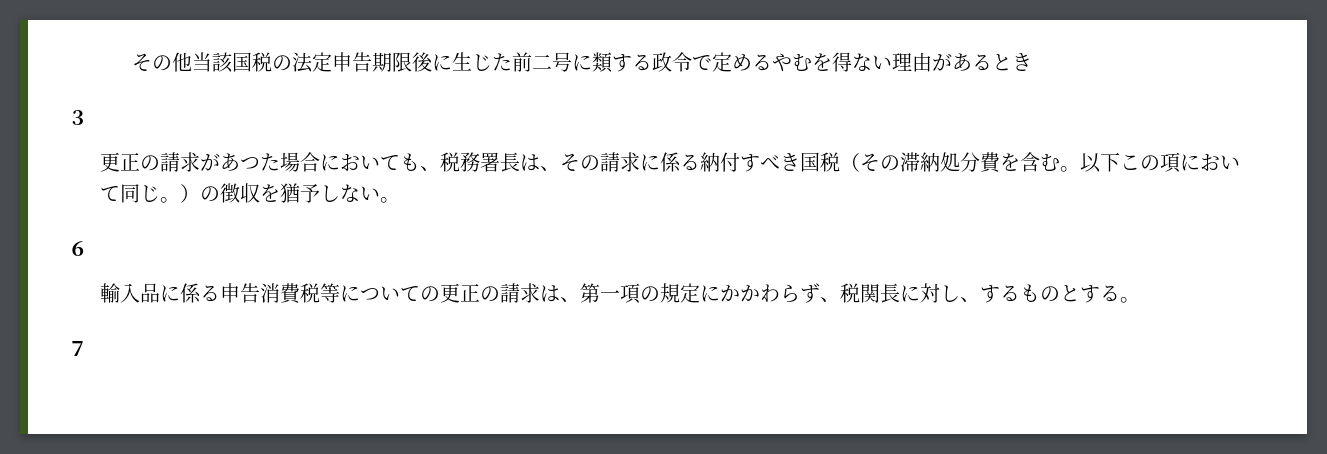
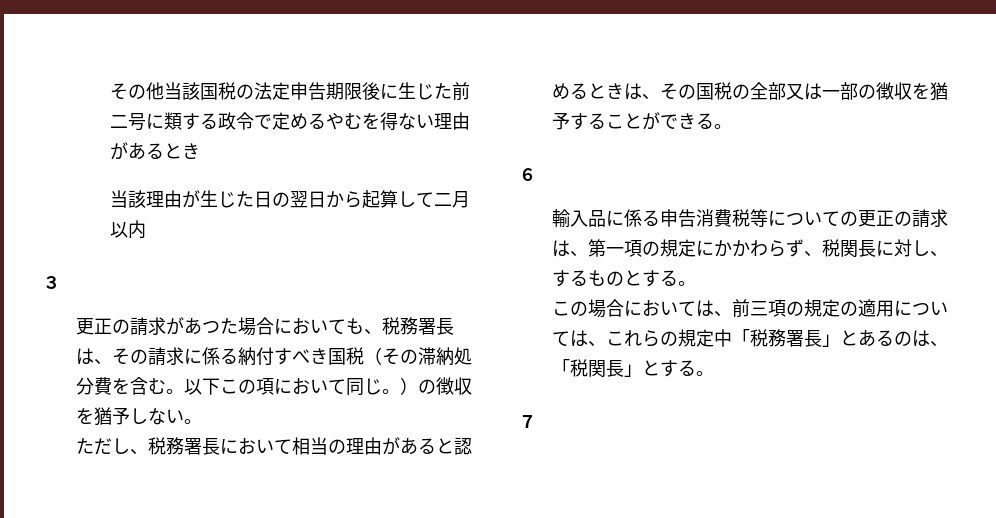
(1033, 62) none -> [109,190,470,208] [109,220,146,239] // 当該理由が生じた日の翌日から起算して二月以内
(401, 200) none -> [76,437,473,455] [552,82,949,101] [552,112,733,130] // ただし、税務署長において相当の理由があると認めるときは、その国税の全部又は一部の徴収を猶予することができる。
(1141, 300) none -> [552,299,949,318] [552,329,949,347] [552,359,715,377] // この場合においては、前三項の規定の適用については、これらの規定中「税務署長」とあるのは、「税関長」とする。

